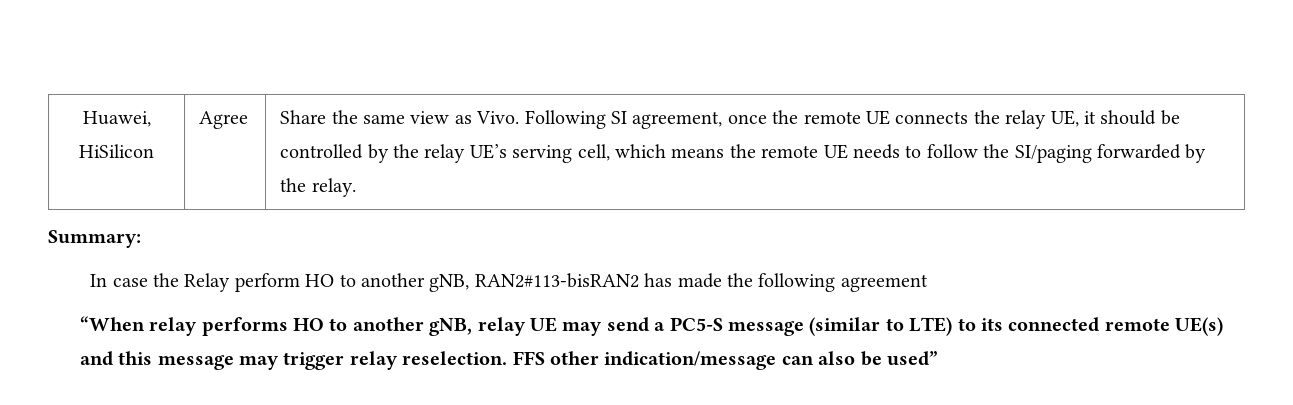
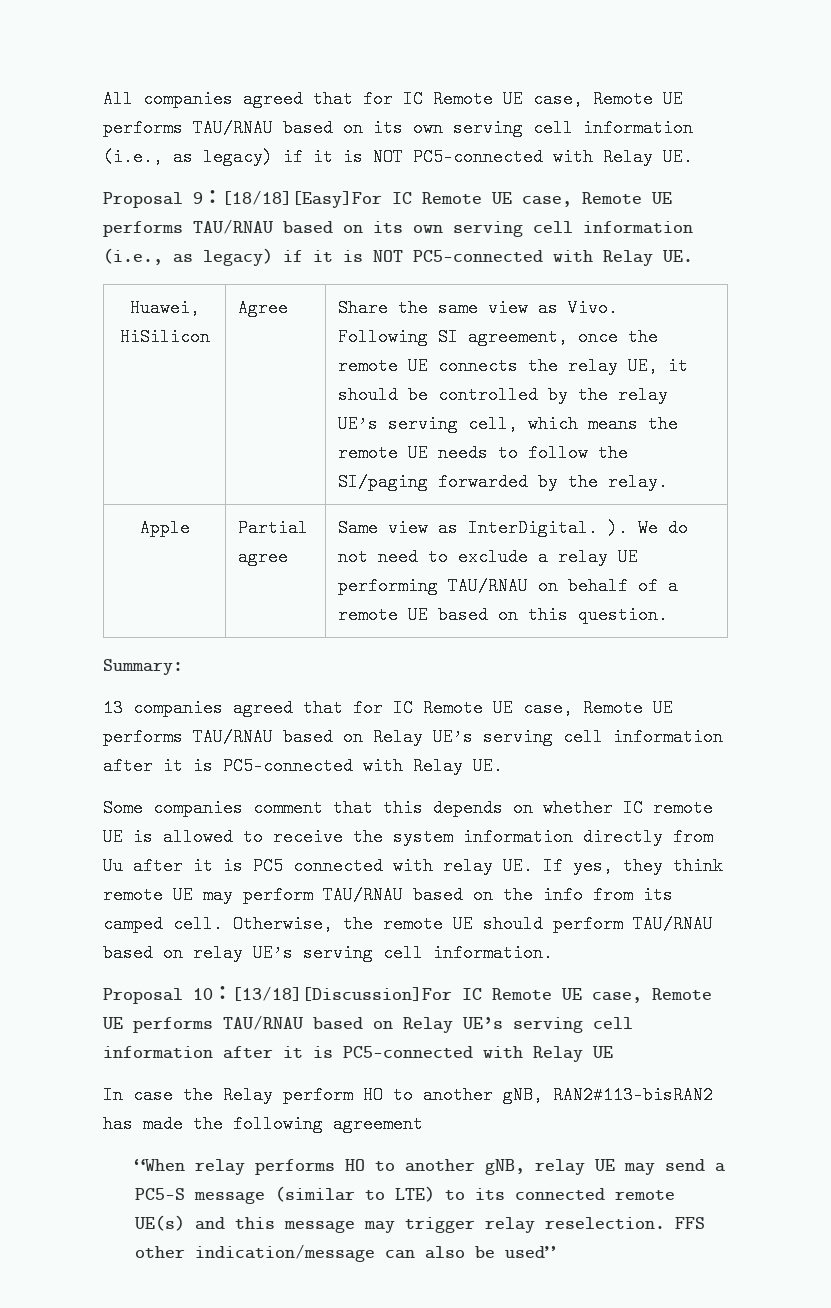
(82, 119) none -> [103,90,683,108] [103,119,693,137] [103,148,693,166] [103,190,672,208] [103,219,693,237] [103,248,693,266] All companies agreed that for IC Remote UE case, Remote UE performs TAU/RNAU based on its own serving cell information (i.e., as legacy) if it is NOT PC5-connected with Relay UE. // Proposal 9：[18/18][Easy]For IC Remote UE case, Remote UE performs TAU/RNAU based on its own serving cell information (i.e., as legacy) if it is NOT PC5-connected with Relay UE. //
[48,230,141,248] // Summary: -> [139,519,190,537] [238,519,309,537] [238,548,289,566] [338,519,689,537] [338,548,639,566] [338,577,679,595] [338,606,669,624] [103,659,183,675] [103,699,673,717] [103,728,723,746] [103,757,503,775] [103,799,713,817] [103,828,713,846] [103,857,723,875] [103,886,673,904] [103,915,713,933] [103,944,553,962] [103,986,712,1004] [102,1015,633,1033] [103,1046,613,1062] // Apple | Partial agree | Same view as InterDigital. ). We do not need to exclude a relay UE performing TAU/RNAU on behalf of a remote UE based on this question. // Summary: // 13 companies agreed that for IC Remote UE case, Remote UE performs TAU/RNAU based on Relay UE’s serving cell information after it is PC5-connected with Relay UE. // Some companies comment that this depends on whether IC remote UE is allowed to receive the system information directly from Uu after it is PC5 connected with relay UE. If yes, they think remote UE may perform TAU/RNAU based on the info from its camped cell. Otherwise, the remote UE should perform TAU/RNAU based on relay UE’s serving cell information. // Proposal 10：[13/18][Discussion]For IC Remote UE case, Remote UE performs TAU/RNAU based on Relay UE’s serving cell information after it is PC5-connected with Relay UE

